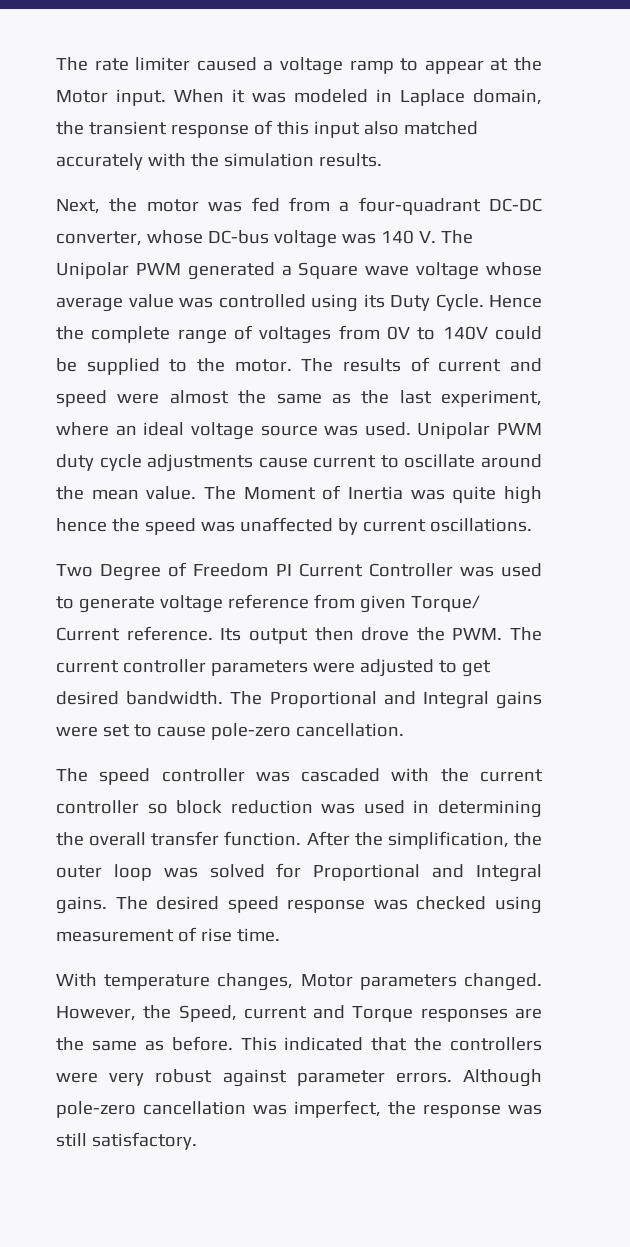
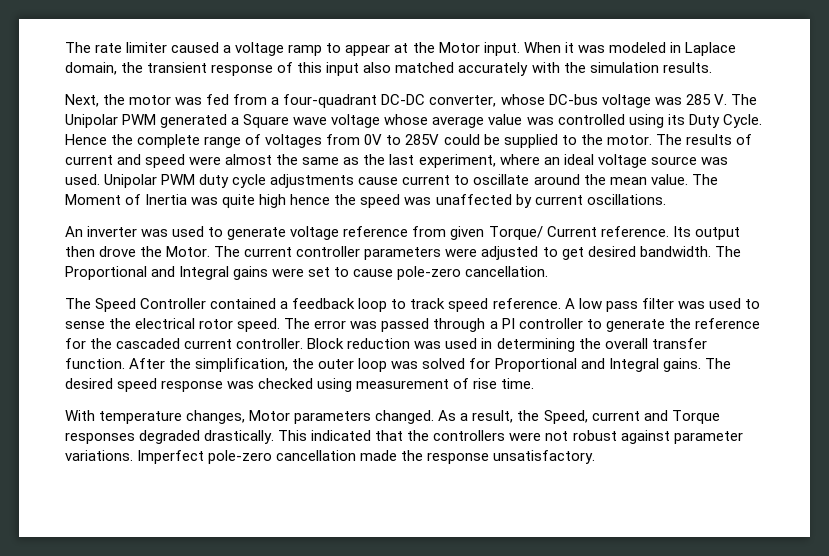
[380,230,414,244] 140 -> [685,94,711,105] 285
[442,326,488,340] 140V -> [405,134,440,145] 285V
[56,562,453,581] Two Degree of Freedom PI Current Controller -> [65,226,138,237] An inverter
[452,628,503,640] PWM. -> [166,246,211,257] Motor.
[99,768,543,785] [56,800,223,814] speed controller was cascaded with the current controller so block -> [95,298,760,312] [65,318,760,332] [65,338,345,349] Speed Controller contained a feedback loop to track speed reference. A low pass filter was used to sense the electrical rotor speed. The error was passed through a PI controller to generate the reference for the cascaded current controller. Block
[56,1006,136,1021] However, -> [438,410,514,423] As a result,
[515,1008,542,1019] [56,1036,233,1051] are the same as before. -> [139,430,275,444] degraded drastically.
[109,1072,145,1086] very -> [545,431,569,441] not
[395,1069,542,1087] [56,1100,542,1118] [56,1132,197,1150] errors. Although pole-zero cancellation was imperfect, the response was still satisfactory. -> [65,450,596,464] variations. Imperfect pole-zero cancellation made the response unsatisfactory.

